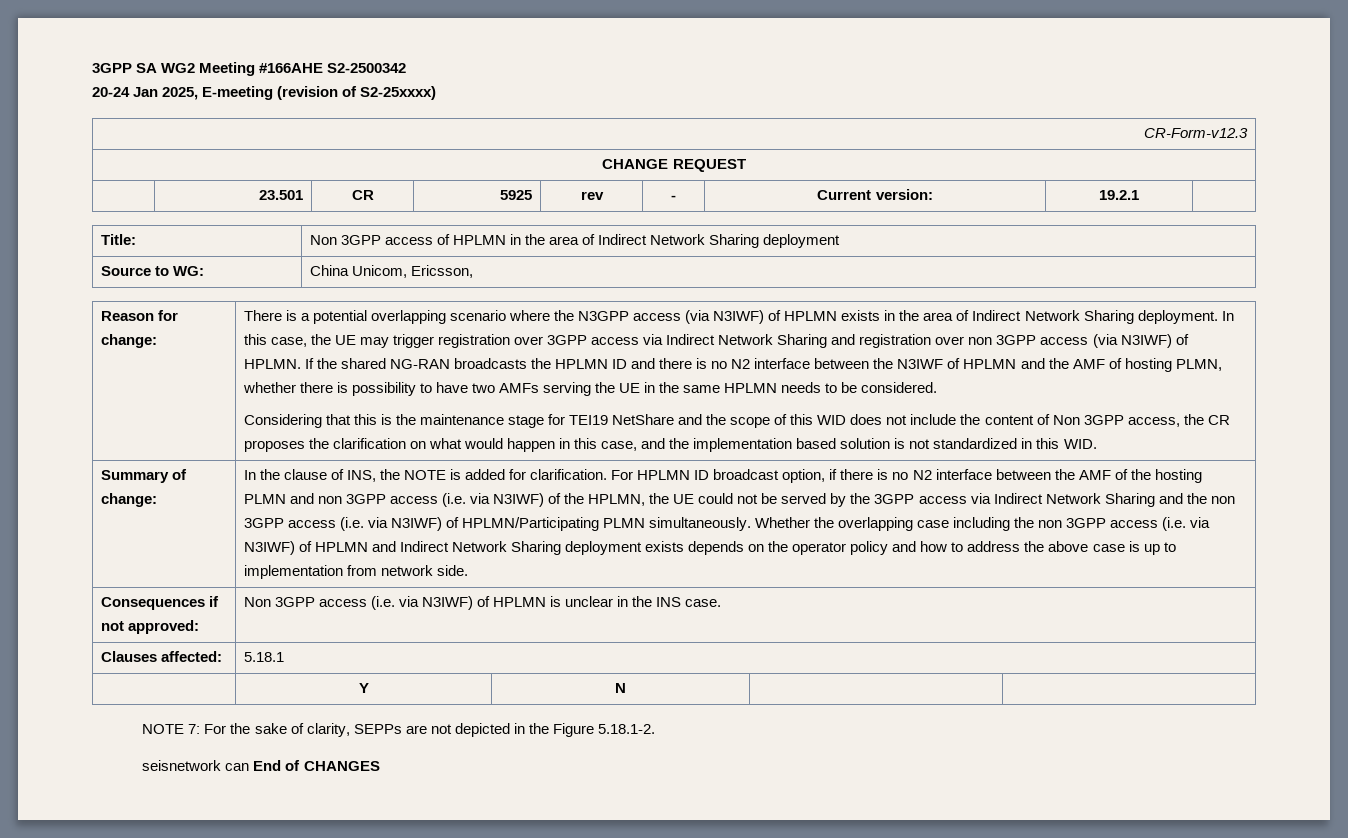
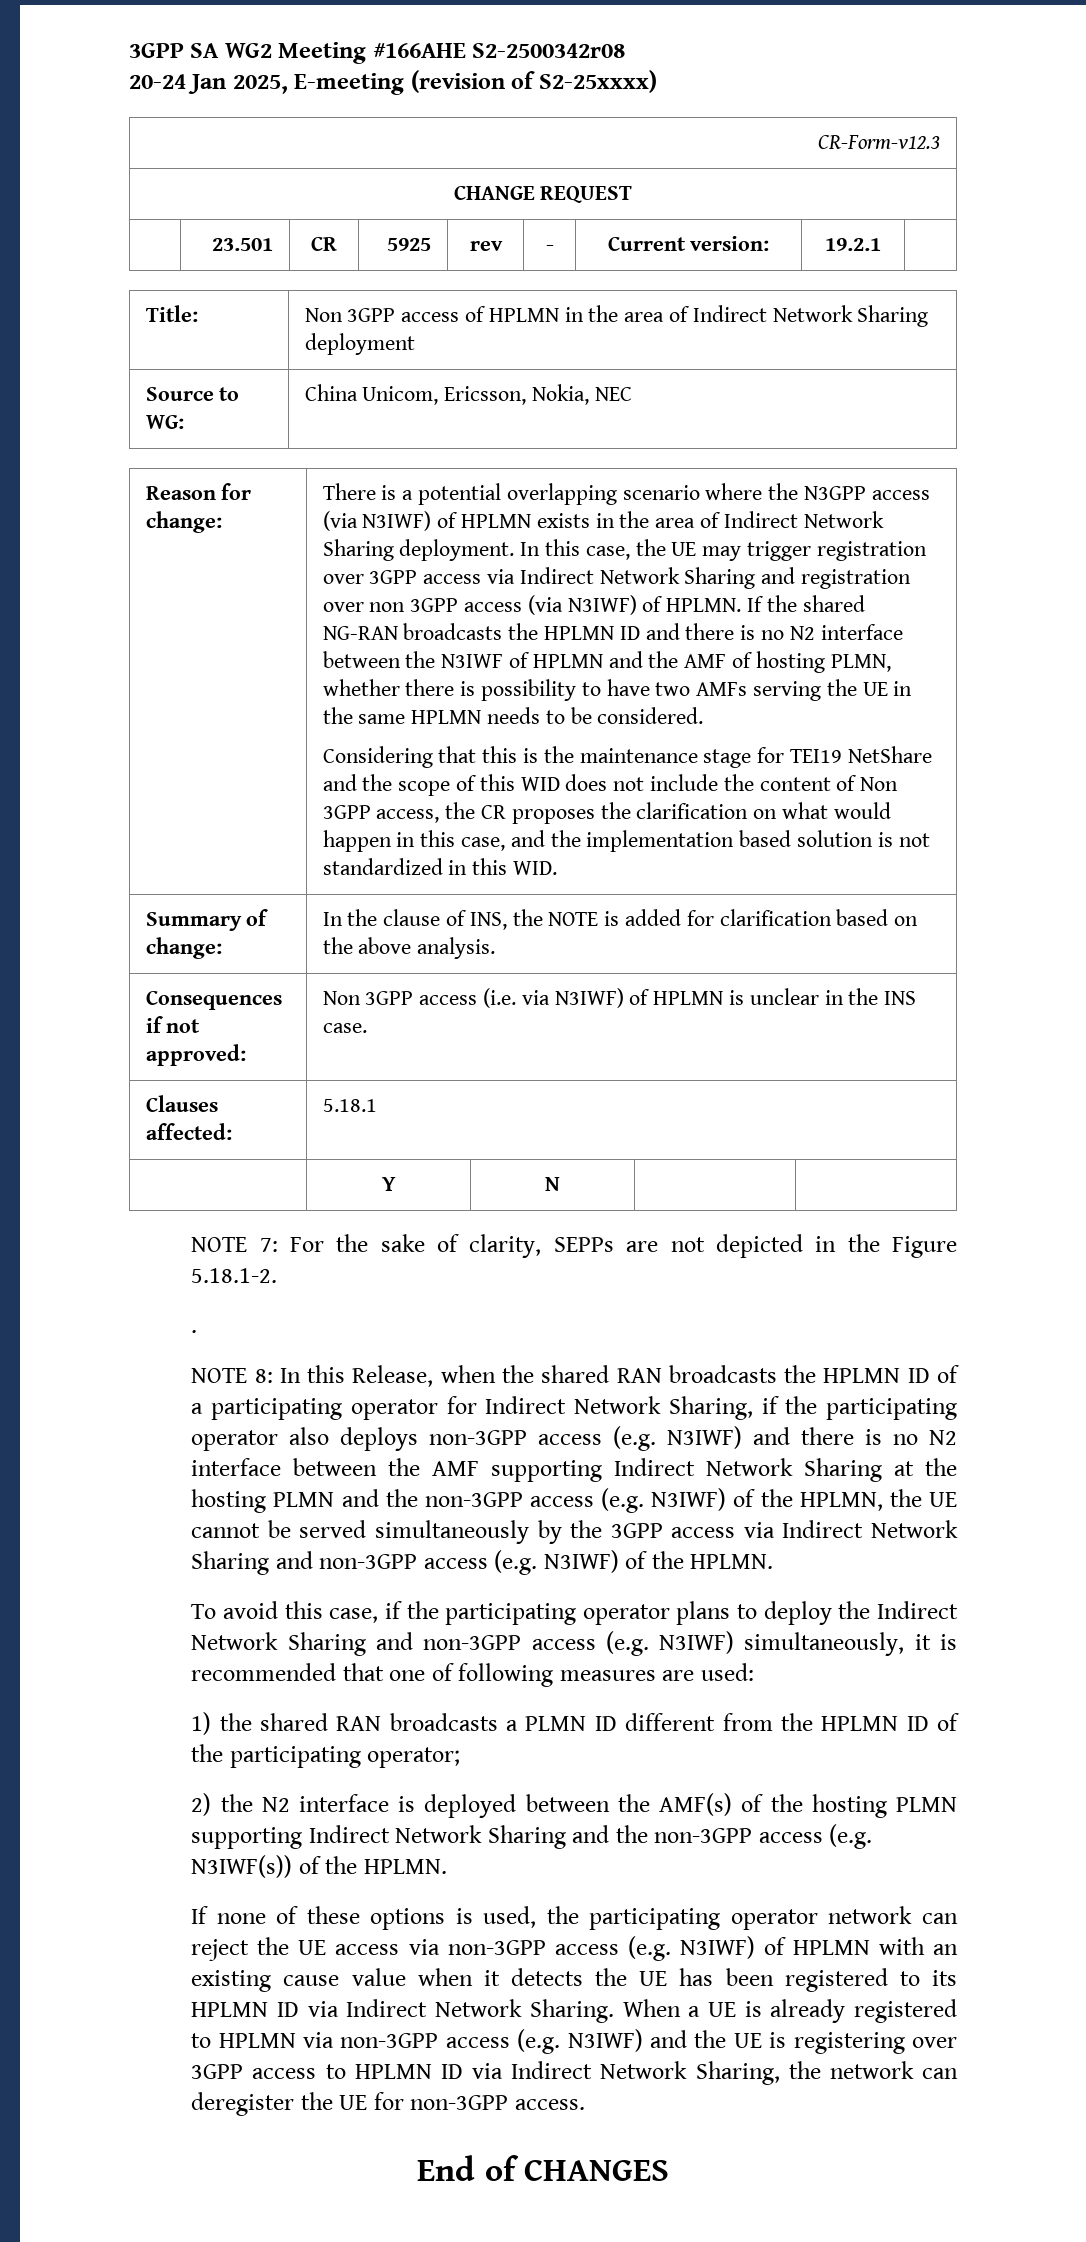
[327,63,407,73] S2-2500342 -> [472,43,626,58] S2-2500342r08
(473, 271) none -> [532,384,632,405] Nokia, NEC
[530,469,1202,483] [243,493,1235,507] [243,517,1211,531] [243,541,1176,555] [243,565,468,579] clarification. For HPLMN ID broadcast option, if there is no N2 interface between the AMF of the hosting PLMN and non 3GPP access (i.e. via N3IWF) of the HPLMN, the UE could not be served by the 3GPP access via Indirect Network Sharing and the non 3GPP access (i.e. via N3IWF) of HPLMN/Participating PLMN simultaneously. Whether the overlapping case including the non 3GPP access (i.e. via N3IWF) of HPLMN and Indirect Network Sharing deployment exists depends on the operator policy and how to address the above case is up to implementation from network side. -> [719,909,919,926] [322,937,496,959] clarification based on the above analysis.
[142,760,250,771] seisnetwork can -> [191,1330,198,1333] [191,1365,959,1387] [191,1396,958,1420] [191,1426,957,1451] [191,1458,957,1482] [191,1488,957,1513] [191,1520,959,1544] [191,1550,774,1575] [191,1601,958,1625] [191,1631,957,1656] [191,1663,754,1687] [191,1712,960,1735] [191,1744,461,1768] [191,1793,957,1818] [191,1824,873,1849] [191,1855,447,1878] [191,1906,959,1930] [191,1936,959,1961] [191,1968,957,1992] [191,1999,957,2023] [191,2029,957,2054] [191,2061,958,2085] [191,2092,585,2116] . // NOTE 8: In this Release, when the shared RAN broadcasts the HPLMN ID of a participating operator for Indirect Network Sharing, if the participating operator also deploys non-3GPP access (e.g. N3IWF) and there is no N2 interface between the AMF supporting Indirect Network Sharing at the hosting PLMN and the non-3GPP access (e.g. N3IWF) of the HPLMN, the UE cannot be served simultaneously by the 3GPP access via Indirect Network Sharing and non-3GPP access (e.g. N3IWF) of the HPLMN. // To avoid this case, if the participating operator plans to deploy the Indirect Network Sharing and non-3GPP access (e.g. N3IWF) simultaneously, it is recommended that one of following measures are used: // 1) the shared RAN broadcasts a PLMN ID different from the HPLMN ID of the participating operator; // 2) the N2 interface is deployed between the AMF(s) of the hosting PLMN supporting Indirect Network Sharing and the non-3GPP access (e.g. N3IWF(s)) of the HPLMN. // If none of these options is used, the participating operator network can reject the UE access via non-3GPP access (e.g. N3IWF) of HPLMN with an existing cause value when it detects the UE has been registered to its HPLMN ID via Indirect Network Sharing. When a UE is already registered to HPLMN via non-3GPP access (e.g. N3IWF) and the UE is registering over 3GPP access to HPLMN ID via Indirect Network Sharing, the network can deregister the UE for non-3GPP access. //

